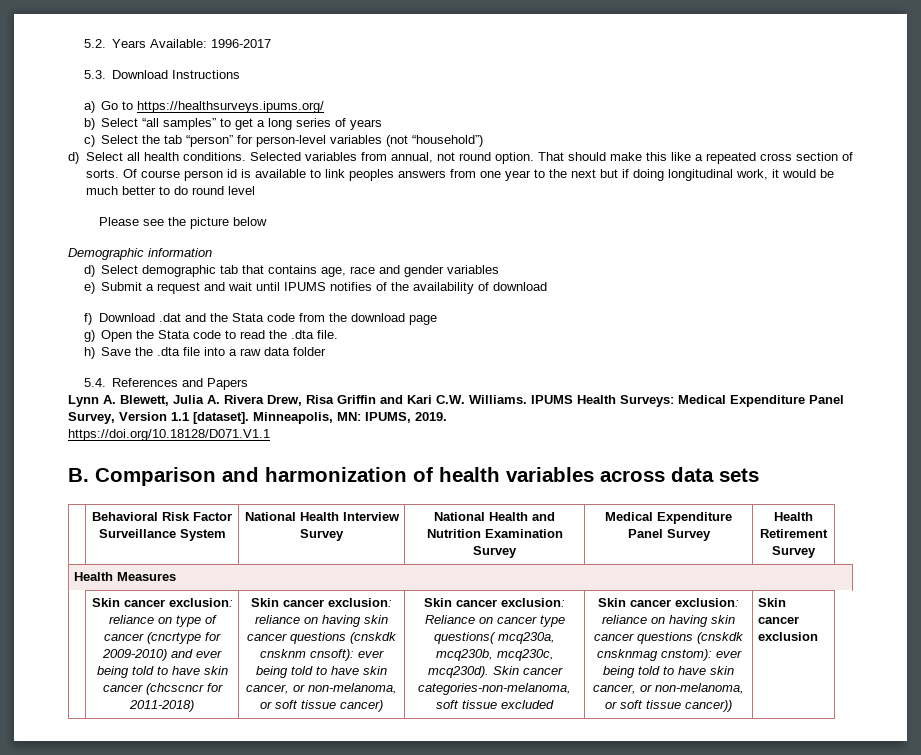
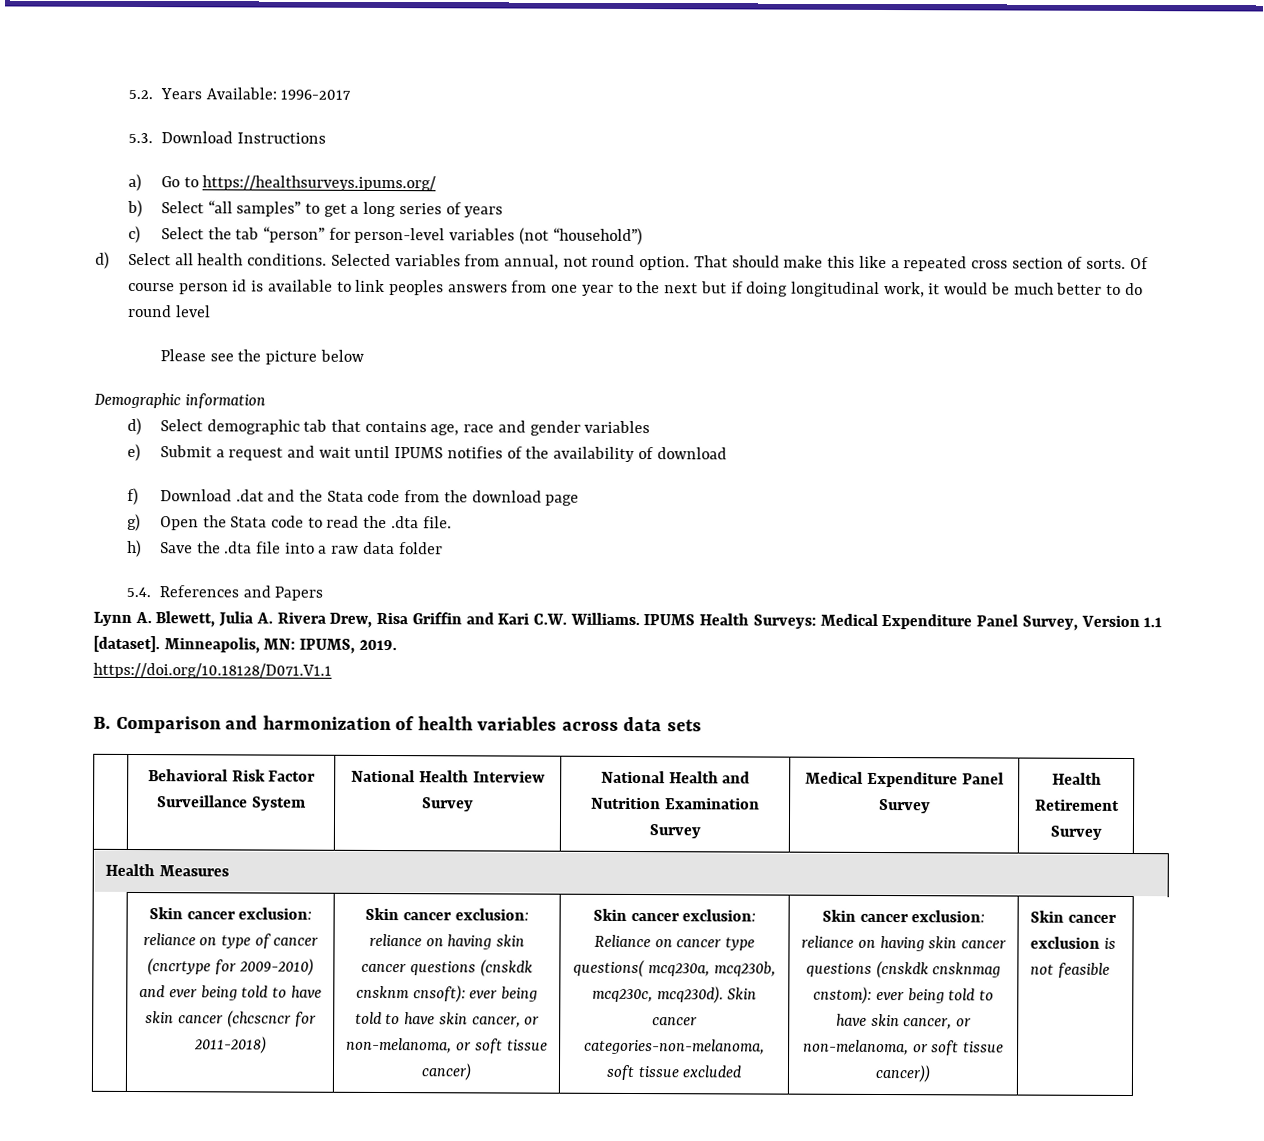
(818, 636) none -> [1103,937,1116,949] [1030,962,1110,978] is not feasible

